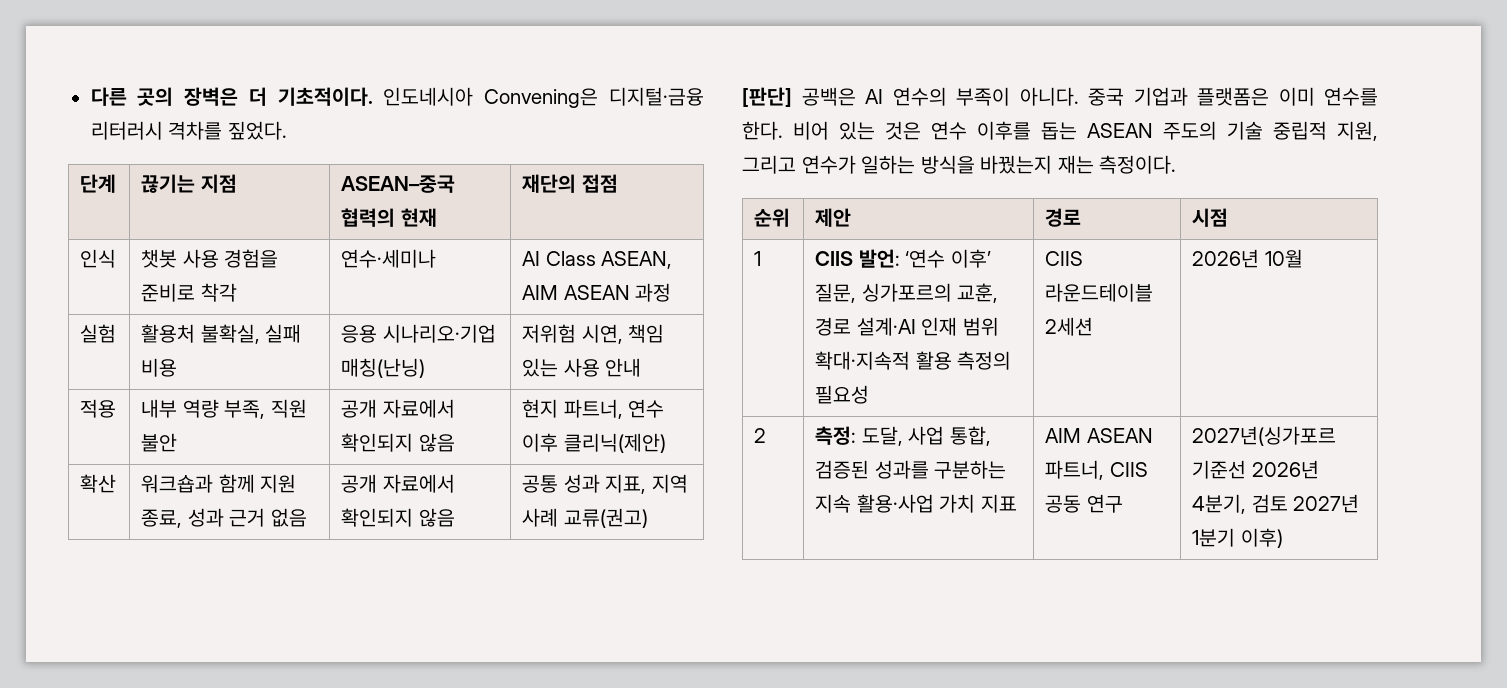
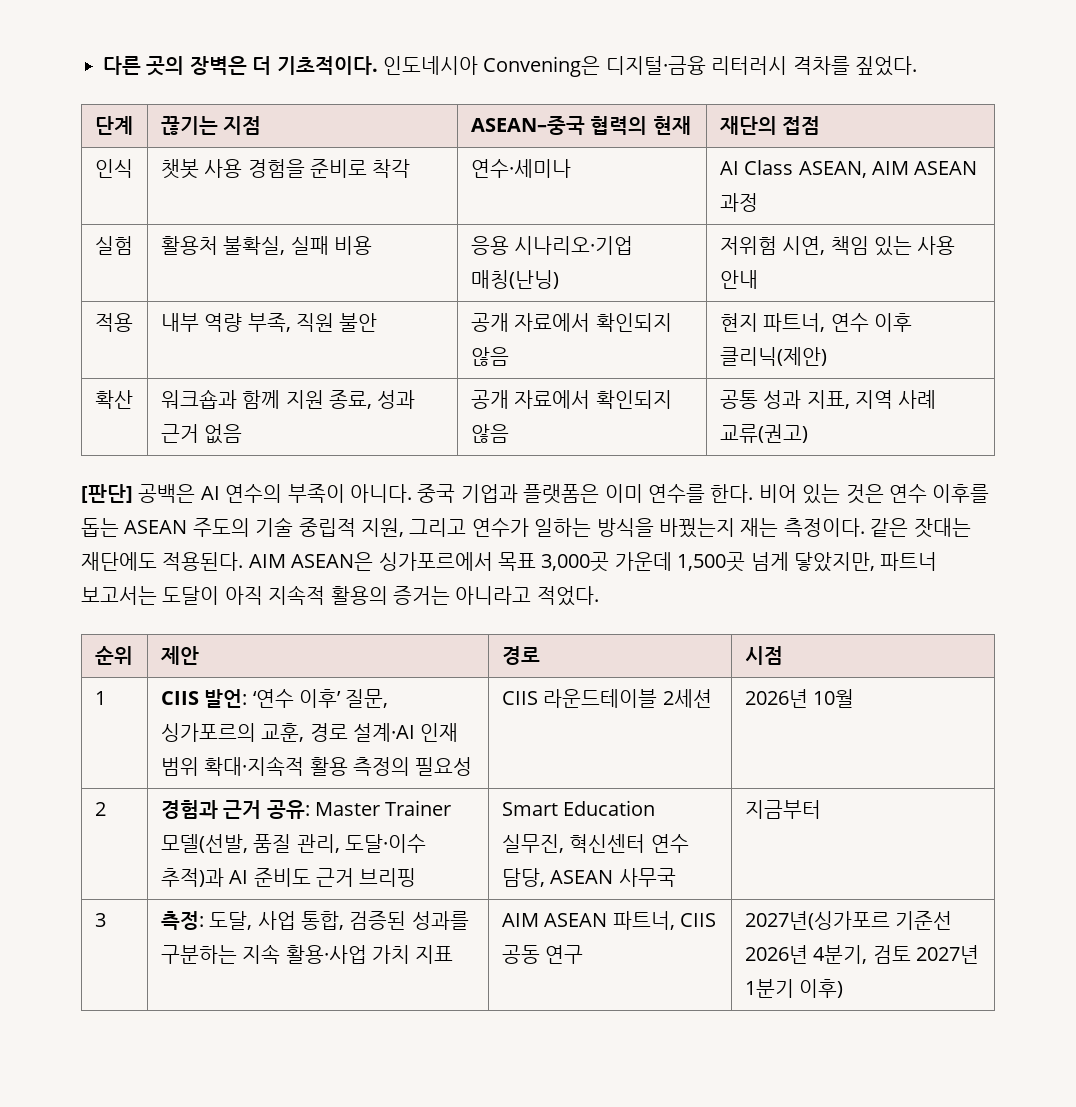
(1177, 164) none -> [870,518,971,538] [81,552,938,572] [81,585,599,606] 같은 잣대는 재단에도 적용된다. AIM ASEAN은 싱가포르에서 목표 3,000곳 가운데 1,500곳 넘게 닿았지만, 파트너 보고서는 도달이 아직 지속적 활용의 증거는 아니라고 적었다.
(767, 435) none -> [160,800,452,819] [160,834,426,853] [160,868,417,887] [501,800,656,816] [501,834,689,853] [501,868,676,887] [744,800,821,819] [94,913,106,927] | 경험과 근거 공유: Master Trainer 모델(선발, 품질 관리, 도달·이수 추적)과 AI 준비도 근거 브리핑 | Smart Education 실무진, 혁신센터 연수 담당, ASEAN 사무국 | 지금부터 // 3

